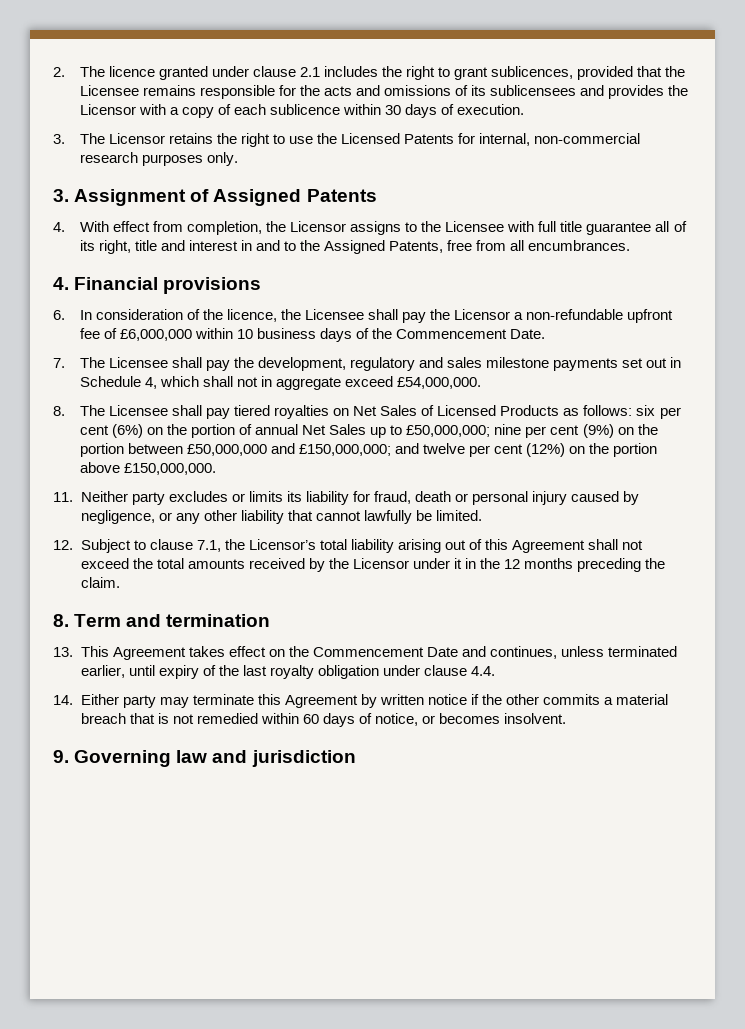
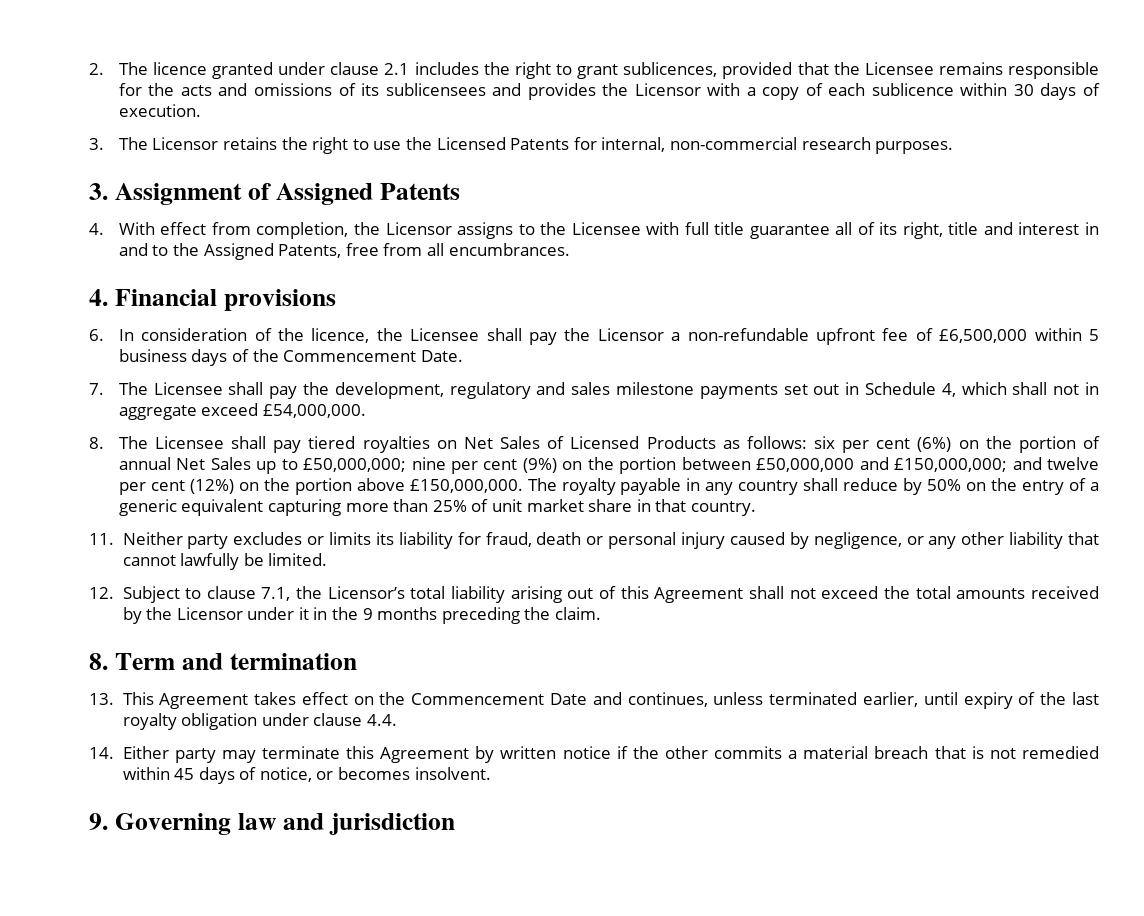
[141,152,238,166] purposes only. -> [875,141,954,154] purposes.
[119,328,253,341] £6,000,000 within 10 -> [939,328,1100,343] £6,500,000 within 5
(216, 469) none -> [527,478,1099,495] [118,499,756,516] The royalty payable in any country shall reduce by 50% on the entry of a generic equivalent capturing more than 25% of unit market share in that country.
[504,559,521,569] 12 -> [362,608,373,620] 9
[302,714,319,724] 60 -> [174,768,195,780] 45

